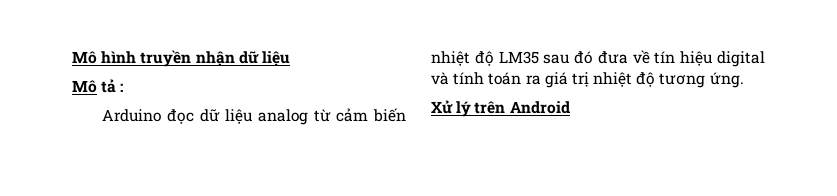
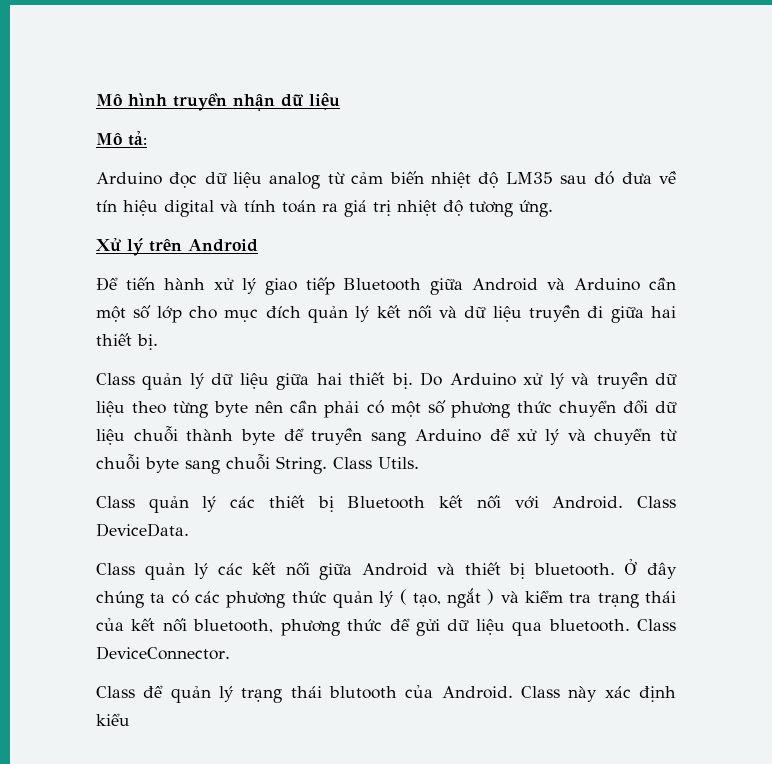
[101,79,124,93] tả : -> [128,131,147,146] tả:
(570, 107) none -> [96,277,676,295] [96,305,676,323] [96,333,158,350] [96,372,677,390] [96,400,677,418] [96,426,677,446] [96,454,419,474] [96,495,676,513] [96,523,189,537] [96,559,678,580] [96,588,676,608] [96,618,677,636] [96,646,230,660] [96,685,676,703] [96,713,130,726] // Để tiến hành xử lý giao tiếp Bluetooth giữa Android và Arduino cần một số lớp cho mục đích quản lý kết nối và dữ liệu truyền đi giữa hai thiết bị. // Class quản lý dữ liệu giữa hai thiết bị. Do Arduino xử lý và truyền dữ liệu theo từng byte nên cần phải có một số phương thức chuyển đổi dữ liệu chuỗi thành byte để truyền sang Arduino để xử lý và chuyển từ chuỗi byte sang chuỗi String. Class Utils. // Class quản lý các thiết bị Bluetooth kết nối với Android. Class DeviceData. // Class quản lý các kết nối giữa Android và thiết bị bluetooth. Ở đây chúng ta có các phương thức quản lý ( tạo, ngắt ) và kiểm tra trạng thái của kết nối bluetooth, phương thức để gửi dữ liệu qua bluetooth. Class DeviceConnector. // Class để quản lý trạng thái blutooth của Android. Class này xác định kiểu

